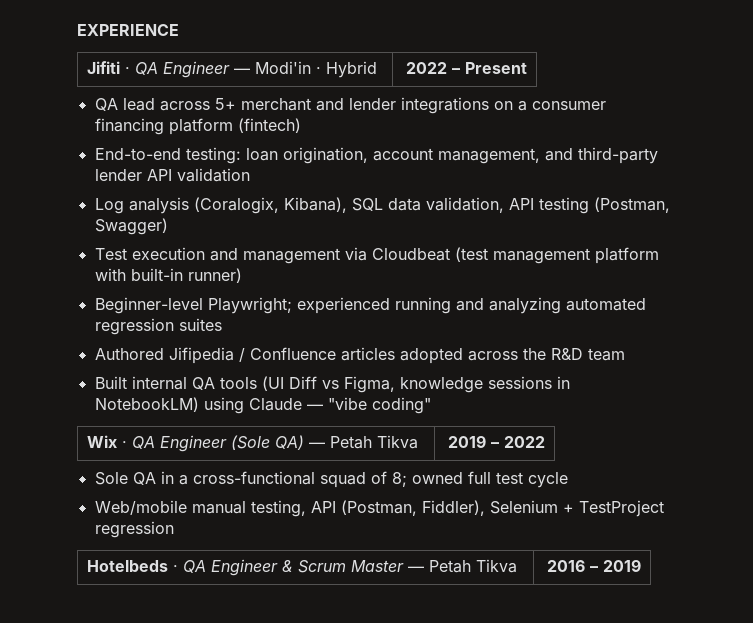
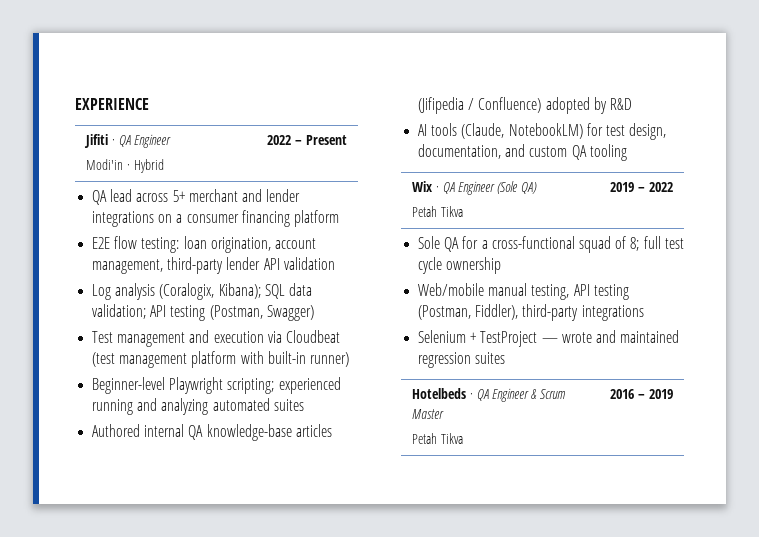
[234,68,251,74] — -> (172, 141) //
[237,118,301,133] [94,148,181,160] (fintech) // End-to-end -> [92,236,138,249] // E2E flow
[544,148,573,161] and -> (164, 266) none
[283,197,347,213] Kibana), -> [218,283,261,299] Kibana);
[425,197,504,213] validation, -> [92,304,147,319] validation;
[131,247,340,264] execution and management -> [117,330,264,347] management and execution
[207,297,292,314] Playwright; -> [169,377,275,394] Playwright scripting;
[94,318,174,335] regression -> (270, 404) none
[168,347,625,364] [94,376,570,393] [94,397,431,414] Jifipedia / Confluence articles adopted across the R&D team // Built internal QA tools (UI Diff vs Figma, knowledge sessions in NotebookLM) using Claude — "vibe coding" -> [144,424,332,441] [418,97,632,114] [418,123,667,140] [418,144,627,161] internal QA knowledge-base articles (Jifipedia / Confluence) adopted by R&D // AI tools (Claude, NotebookLM) for test design, documentation, and custom QA tooling
[309,442,326,448] — -> (537, 188) //
[160,471,174,484] in -> [462,236,479,249] for
[411,472,463,484] owned -> (640, 244) none
(568, 480) none -> [446,257,502,274] ownership
(336, 507) none -> [593,284,629,300] testing
(485, 508) none -> [522,304,644,321] third-party integrations //
[94,521,174,538] regression -> [541,330,680,343] [418,352,506,368] — wrote and maintained regression suites
[408,566,425,572] — -> (445, 414) //

